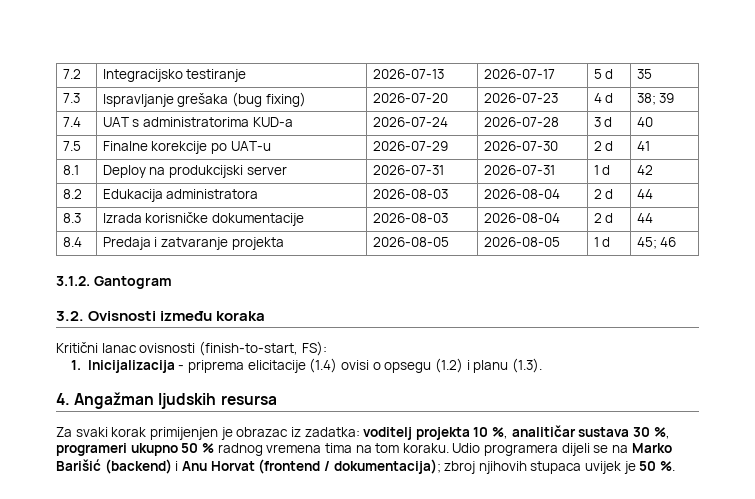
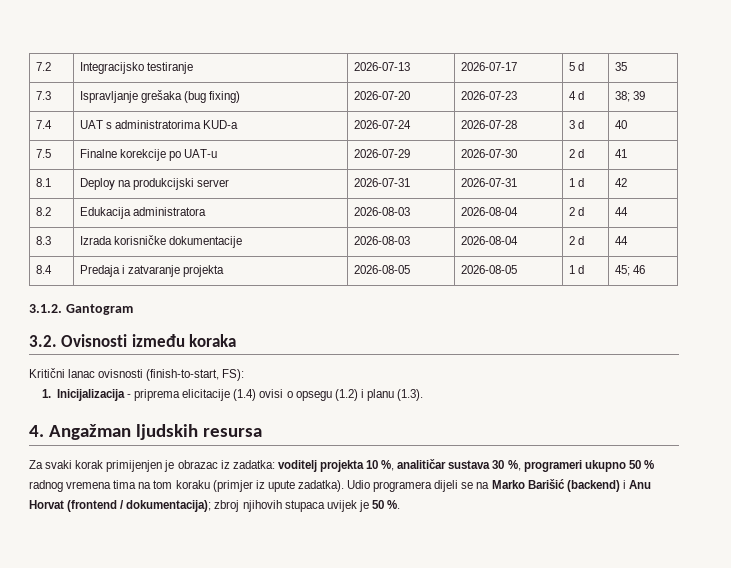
[402,443,449,453] koraku. -> [175,480,344,492] koraku (primjer iz upute zadatka).

